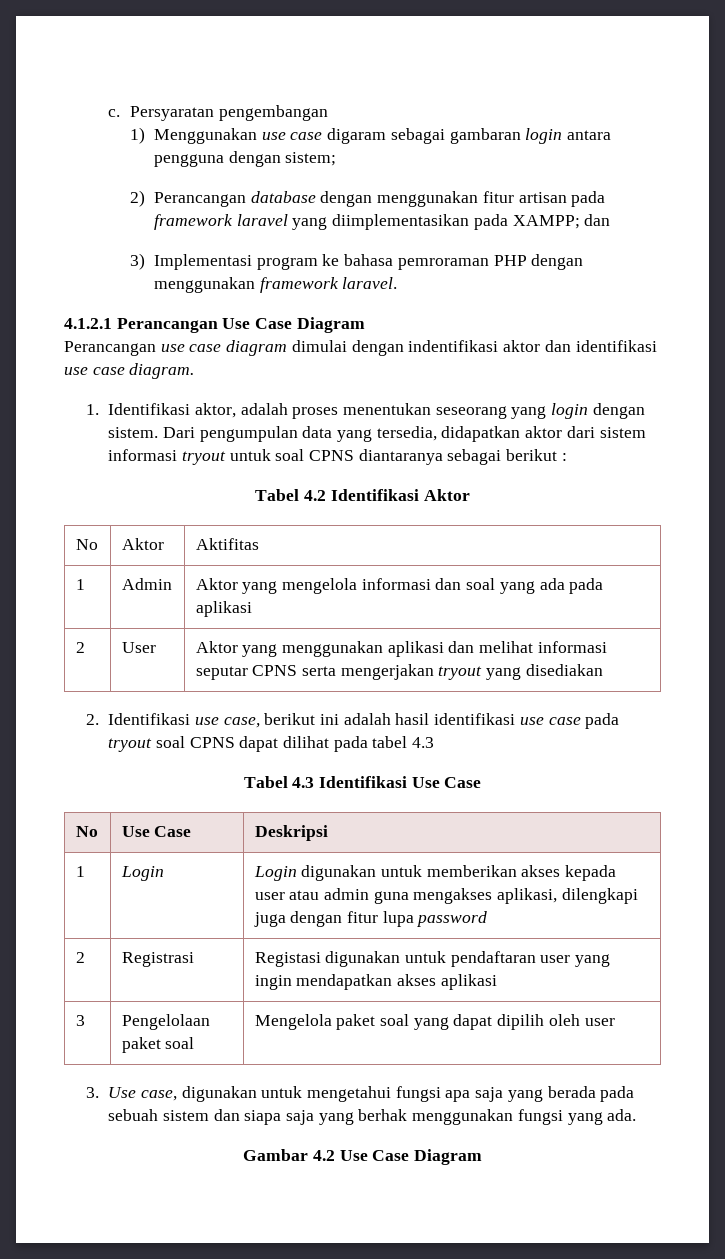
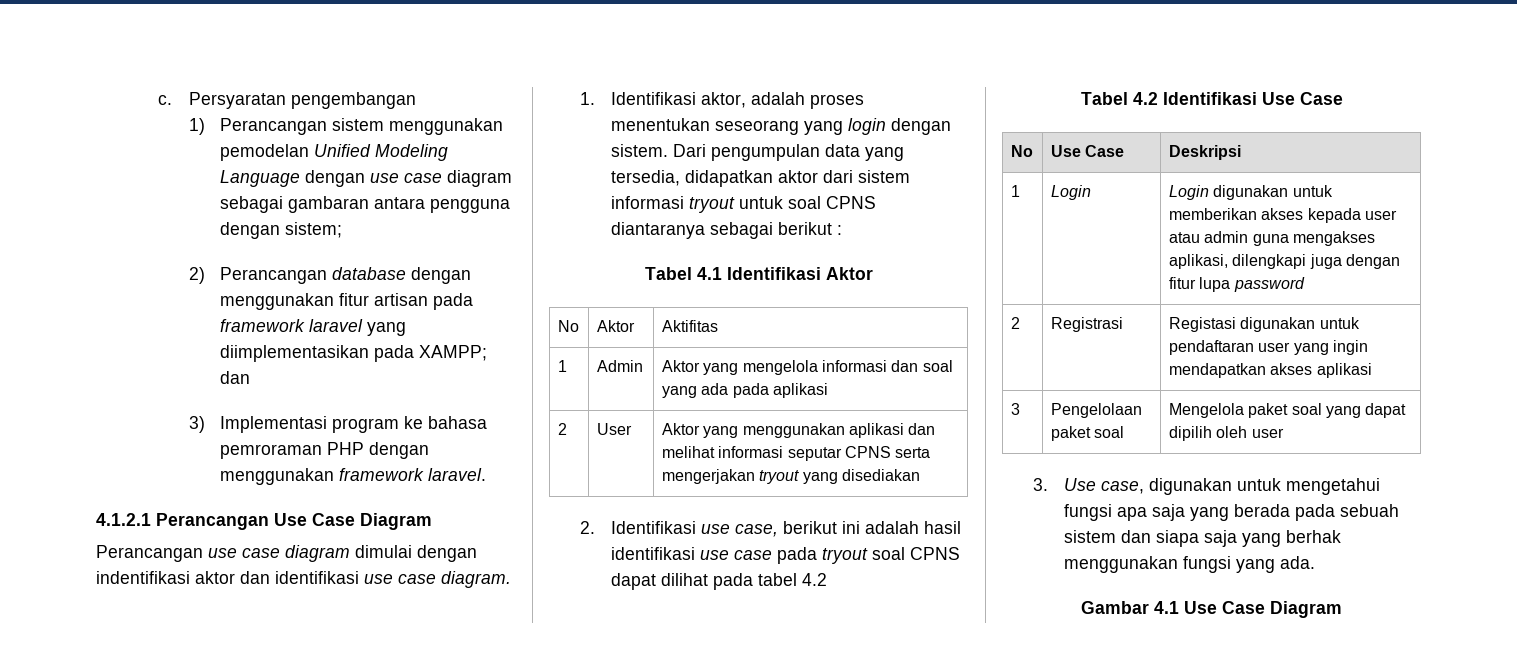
[153,128,387,144] Menggunakan use case digaram -> [220,118,504,135] [220,144,449,161] [220,170,513,187] Perancangan sistem menggunakan pemodelan Unified Modeling Language dengan use case diagram
[525,128,563,144] login -> (370, 204) none
[304,490,327,501] 4.2 -> [696,267,722,280] 4.1
[412,737,435,748] [243,776,315,788] 4.3 // Tabel 4.3 -> [802,573,828,586] [1080,92,1158,105] 4.2 // Tabel 4.2
[312,1150,335,1161] 4.2 -> [1154,601,1179,614] 4.1

